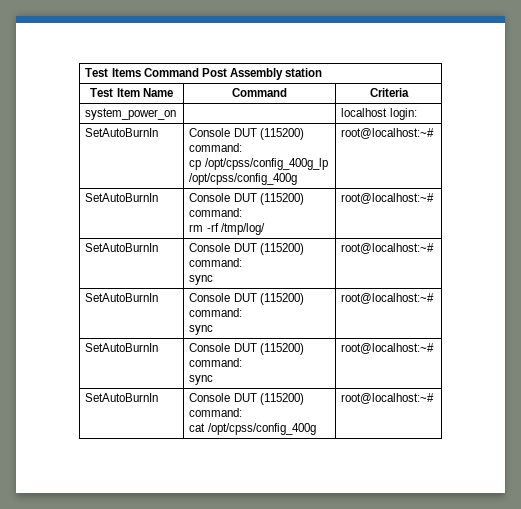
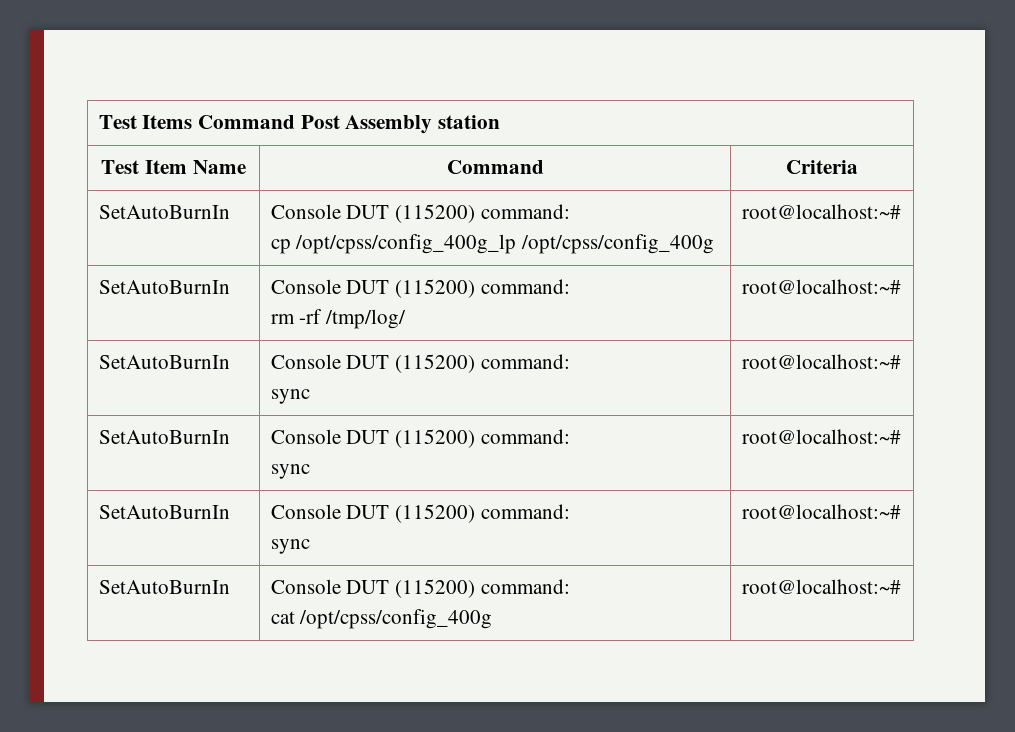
[85,108,177,120] [341,108,417,120] // system_power_on | | localhost login: -> (859, 167) none

